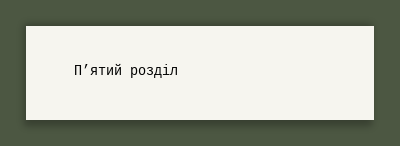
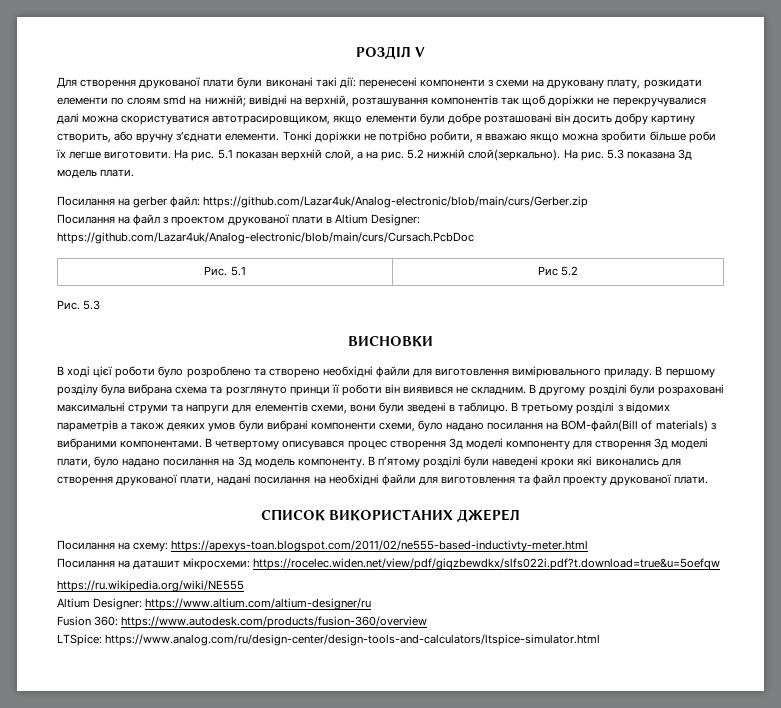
[74,63,178,78] П’ятий розділ -> [356,46,425,60] [57,77,702,89] [57,95,706,107] [57,113,696,125] [57,131,716,143] [56,149,692,161] [57,169,135,178] [57,196,589,208] [57,214,420,226] [57,232,474,244] [204,266,246,276] [537,266,579,276] [57,300,101,310] [348,336,433,347] [57,366,715,378] [57,384,724,396] [57,402,670,414] [57,420,716,432] [57,438,709,450] [57,456,681,468] [57,474,709,486] [261,509,520,523] [57,540,589,552] [57,558,721,570] [57,580,244,592] [57,598,372,610] [57,616,428,628] [57,634,601,646] РОЗДІЛ V // Для створення друкованої плати були виконані такі дії: перенесені компоненти з схеми на друковану плату, розкидати елементи по слоям smd на нижній; вивідні на верхній, розташування компонентів так щоб доріжки не перекручувалися далі можна скористуватися автотрасировщиком, якщо елементи були добре розташовані він досить добру картину створить, або вручну з’єднати елементи. Тонкі доріжки не потрібно робити, я вважаю якщо можна зробити більше роби їх легше виготовити. На рис. 5.1 показан верхній слой, а на рис. 5.2 нижній слой(зеркально). На рис. 5.3 показана 3д модель плати. // Посилання на gerber файл: https://github.com/Lazar4uk/Analog-electronic/blob/main/curs/Gerber.zip // Посилання на файл з проектом друкованої плати в Altium Designer: https://github.com/Lazar4uk/Analog-electronic/blob/main/curs/Cursach.PcbDoc // Рис. 5.1 | Рис 5.2 // Рис. 5.3 // ВИСНОВКИ // В ході цієї роботи було розроблено та створено необхідні файли для виготовлення вимірювального приладу. В першому розділу була вибрана схема та розглянуто принци її роботи він виявився не складним. В другому розділі були розраховані максимальні струми та напруги для елементів схеми, вони були зведені в таблицю. В третьому розділі з відомих параметрів а також деяких умов були вибрані компоненти схеми, було надано посилання на BOM-файл(Bill of materials) з вибраними компонентами. В четвертому описувався процес створення 3д моделі компоненту для створення 3д моделі плати, було надано посилання на 3д модель компоненту. В п’ятому розділі були наведені кроки які виконались для створення друкованої плати, надані посилання на необхідні файли для виготовлення та файл проекту друкованої плати. // СПИСОК ВИКОРИСТАНИХ ДЖЕРЕЛ // Посилання на схему: https://apexys-toan.blogspot.com/2011/02/ne555-based-inductivty-meter.html // Посилання на даташит мікросхеми: https://rocelec.widen.net/view/pdf/giqzbewdkx/slfs022i.pdf?t.download=true&u=5oefqw // https://ru.wikipedia.org/wiki/NE555 // Altium Designer: https://www.altium.com/altium-designer/ru // Fusion 360: https://www.autodesk.com/products/fusion-360/overview // LTSpice: https://www.analog.com/ru/design-center/design-tools-and-calculators/ltspice-simulator.html

